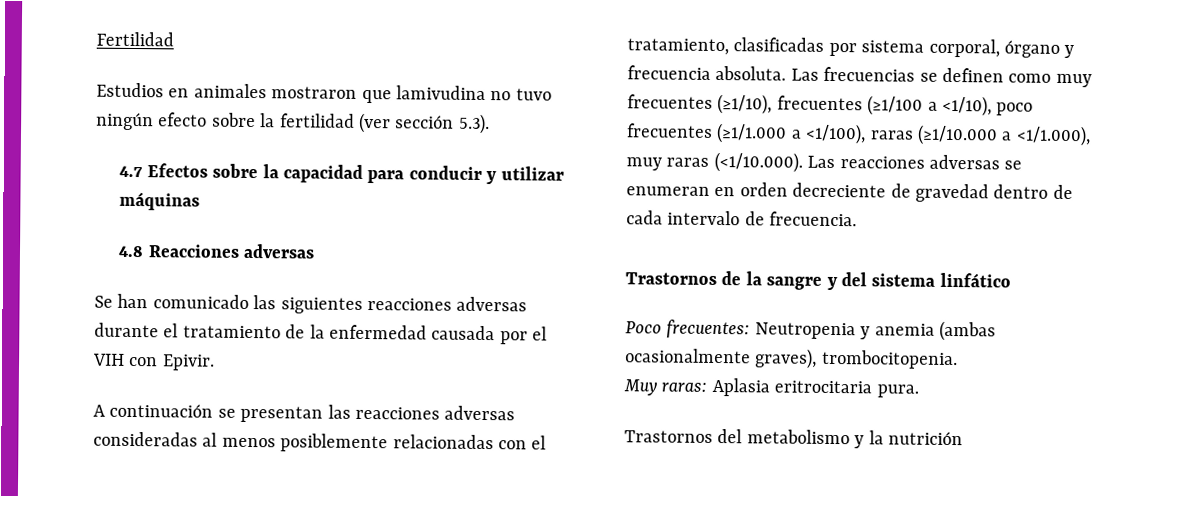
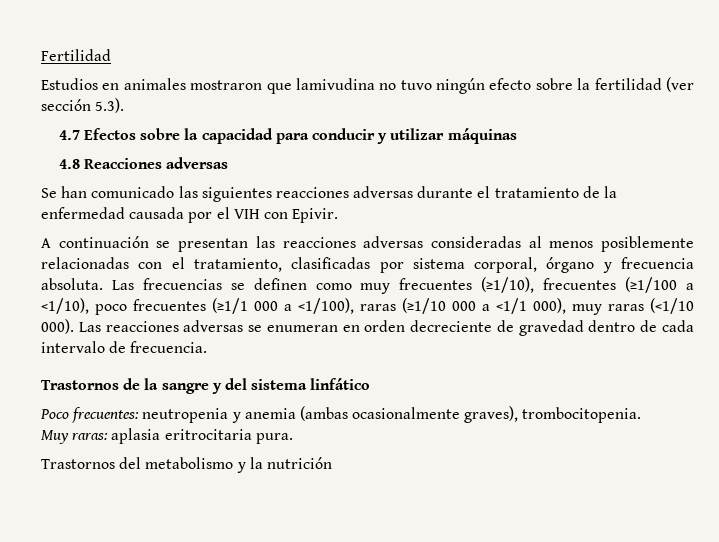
[716,122,788,144] (≥1/1.000 -> [212,298,278,314] (≥1/1 000
[917,124,1091,147] [626,151,803,173] (≥1/10.000 a <1/1.000), muy raras (<1/10.000). -> [402,298,694,315] [41,319,74,334] (≥1/10 000 a <1/1 000), muy raras (<1/10 000).
[754,322,856,340] Neutropenia -> [142,408,229,423] neutropenia
[711,377,770,397] Aplasia -> [111,428,161,444] aplasia

